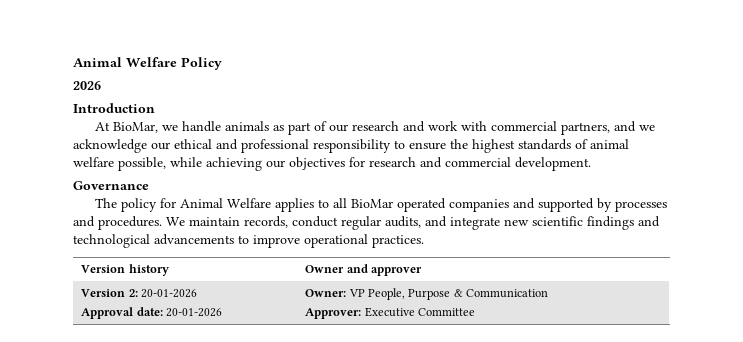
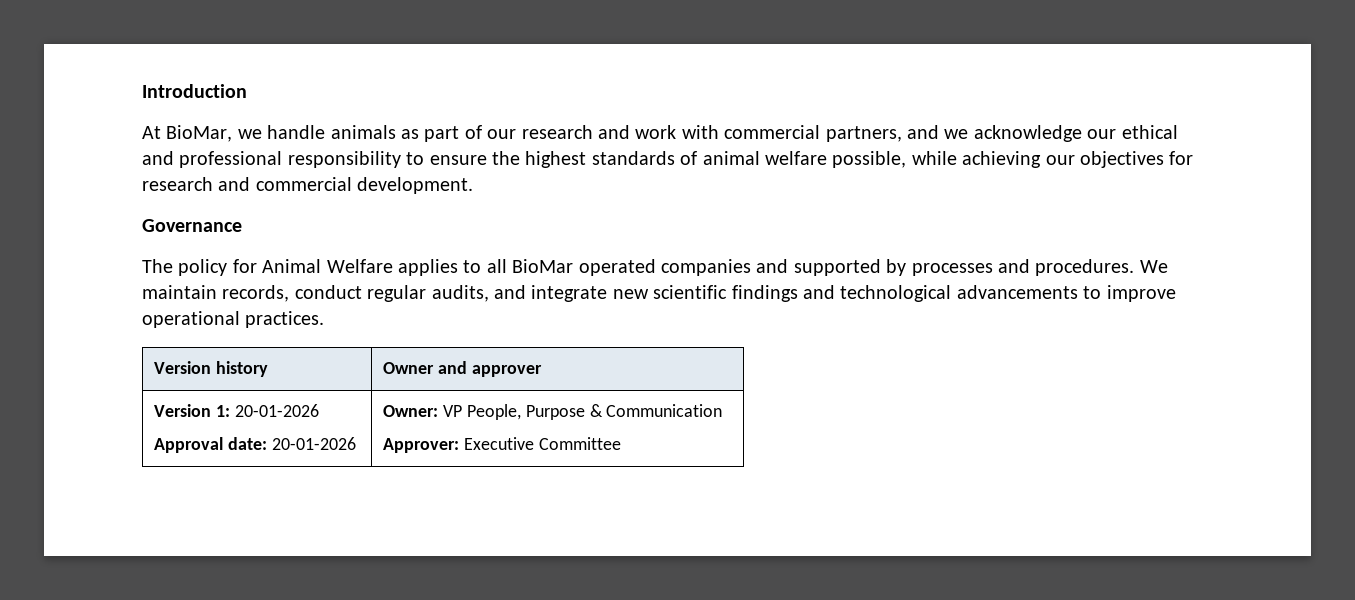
[73,57,222,70] [73,81,101,90] Animal Welfare Policy // 2026 // -> (142, 91) none
[128,289,138,297] 2: -> [215,405,230,417] 1:

